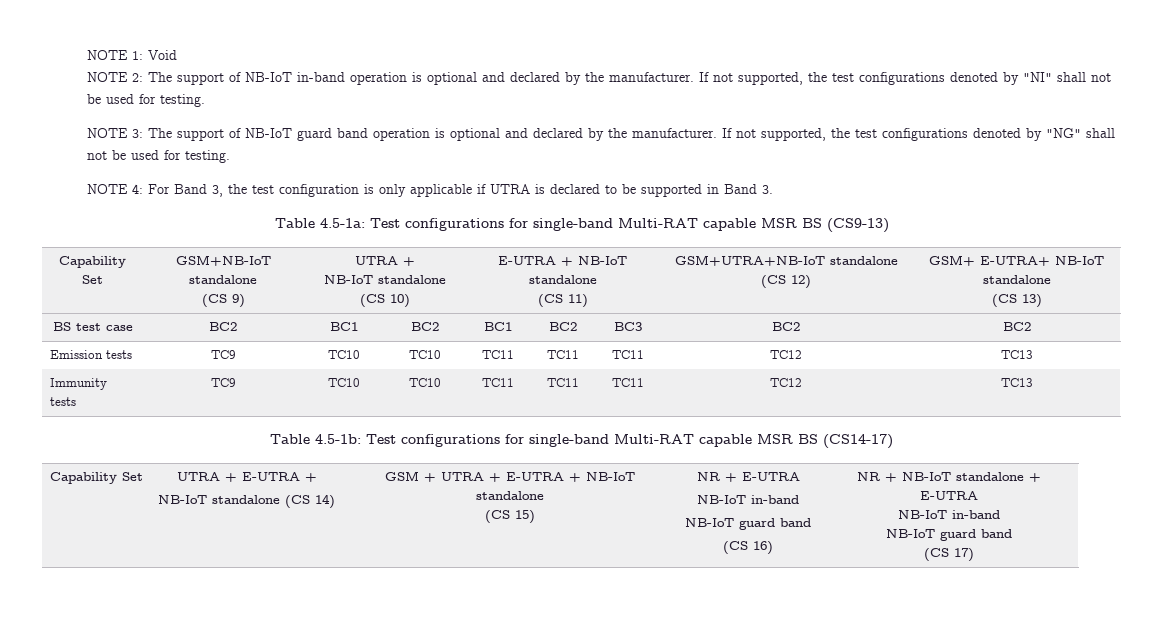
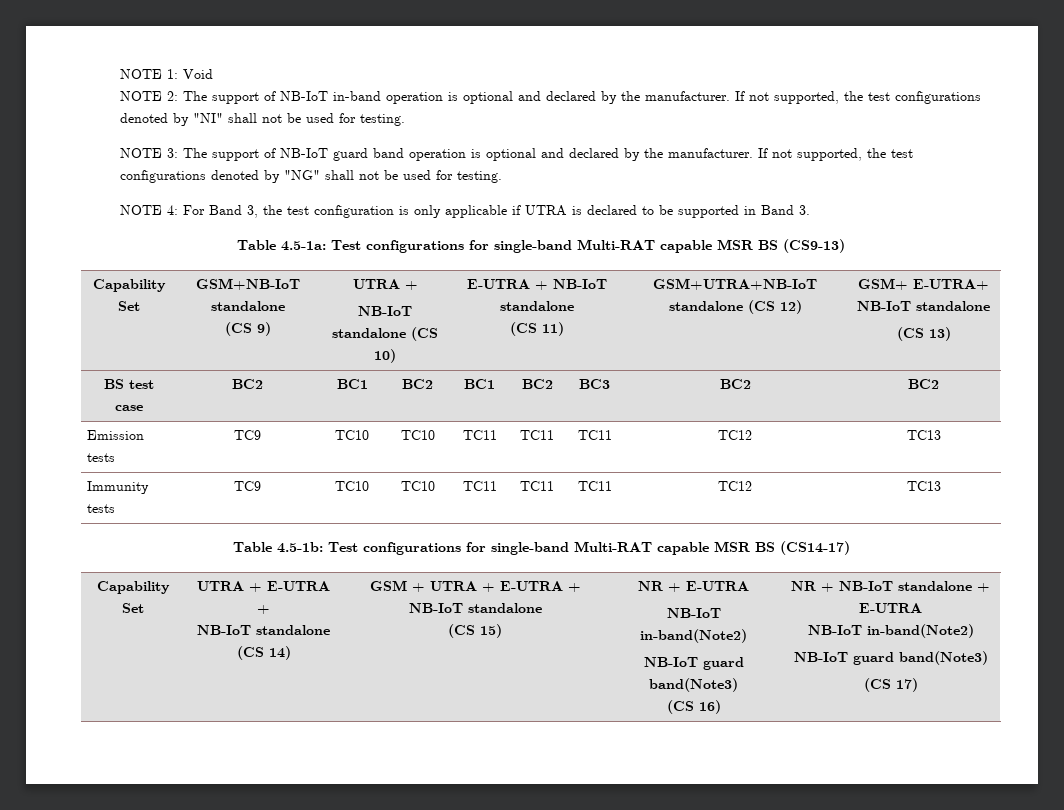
[751,495,799,504] [685,518,811,530] in-band // NB-IoT guard band -> [640,629,747,643] [643,657,744,670] [649,678,738,692] in-band(Note2) // NB-IoT guard band(Note3)
[951,510,1000,519] [885,529,1012,541] in-band // NB-IoT guard band -> [866,624,974,638] [793,651,988,665] in-band(Note2) // NB-IoT guard band(Note3)

